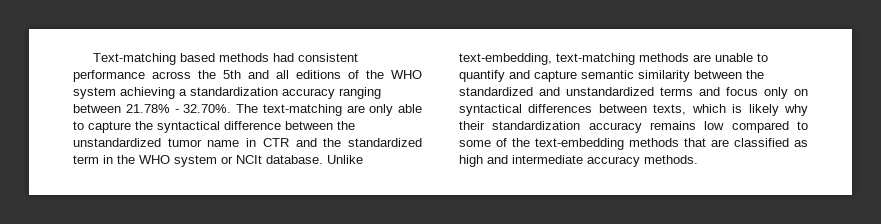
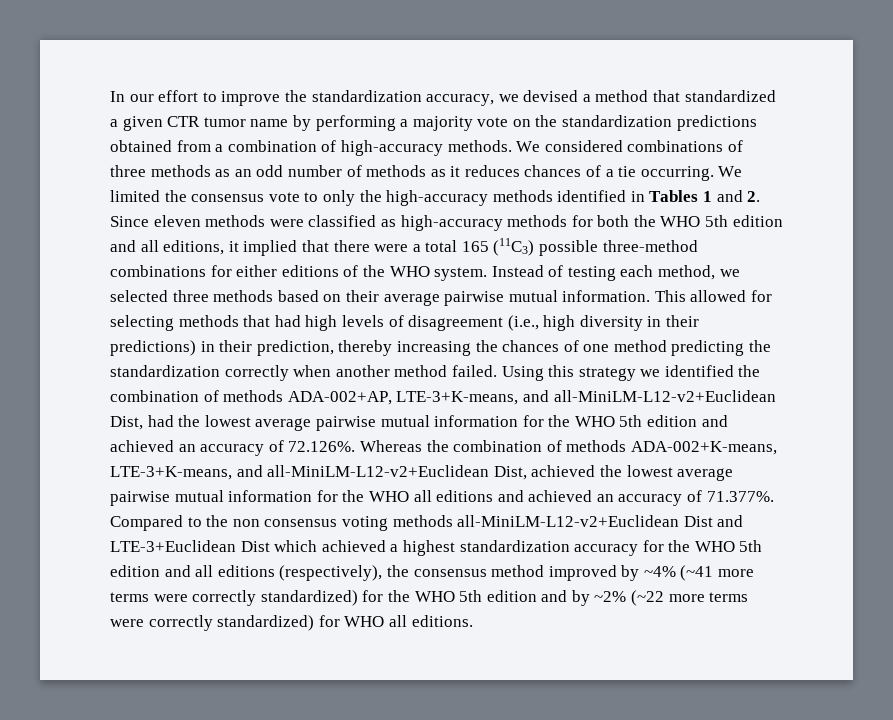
[93,53,359,65] [73,70,422,82] [73,87,381,99] [73,104,422,116] [73,121,355,133] [73,138,423,147] [73,155,363,167] [459,53,768,65] [459,70,764,82] [459,87,808,99] [459,104,808,116] [459,121,808,133] [459,138,808,150] [459,155,698,167] Text-matching based methods had consistent performance across the 5th and all editions of the WHO system achieving a standardization accuracy ranging between 21.78% - 32.70%. The text-matching are only able to capture the syntactical difference between the unstandardized tumor name in CTR and the standardized term in the WHO system or NCIt database. Unlike text-embedding, text-matching methods are unable to quantify and capture semantic similarity between the standardized and unstandardized terms and focus only on syntactical differences between texts, which is likely why their standardization accuracy remains low compared to some of the text-embedding methods that are classified as high and intermediate accuracy methods. -> [110,90,776,106] [110,115,757,131] [110,140,743,156] [110,165,743,181] [110,190,761,206] [110,215,783,231] [110,238,698,256] [110,265,740,281] [110,290,773,306] [110,315,700,331] [110,340,772,356] [110,365,761,381] [110,390,776,405] [110,415,728,431] [110,440,777,456] [110,465,734,481] [110,490,774,506] [110,515,744,531] [110,540,763,556] [110,565,755,581] [110,590,749,606] [110,615,473,631] In our effort to improve the standardization accuracy, we devised a method that standardized a given CTR tumor name by performing a majority vote on the standardization predictions obtained from a combination of high-accuracy methods. We considered combinations of three methods as an odd number of methods as it reduces chances of a tie occurring. We limited the consensus vote to only the high-accuracy methods identified in Tables 1 and 2. Since eleven methods were classified as high-accuracy methods for both the WHO 5th edition and all editions, it implied that there were a total 165 (11C3) possible three-method combinations for either editions of the WHO system. Instead of testing each method, we selected three methods based on their average pairwise mutual information. This allowed for selecting methods that had high levels of disagreement (i.e., high diversity in their predictions) in their prediction, thereby increasing the chances of one method predicting the standardization correctly when another method failed. Using this strategy we identified the combination of methods ADA-002+AP, LTE-3+K-means, and all-MiniLM-L12-v2+Euclidean Dist, had the lowest average pairwise mutual information for the WHO 5th edition and achieved an accuracy of 72.126%. Whereas the combination of methods ADA-002+K-means, LTE-3+K-means, and all-MiniLM-L12-v2+Euclidean Dist, achieved the lowest average pairwise mutual information for the WHO all editions and achieved an accuracy of 71.377%. Compared to the non consensus voting methods all-MiniLM-L12-v2+Euclidean Dist and LTE-3+Euclidean Dist which achieved a highest standardization accuracy for the WHO 5th edition and all editions (respectively), the consensus method improved by ~4% (~41 more terms were correctly standardized) for the WHO 5th edition and by ~2% (~22 more terms were correctly standardized) for WHO all editions.

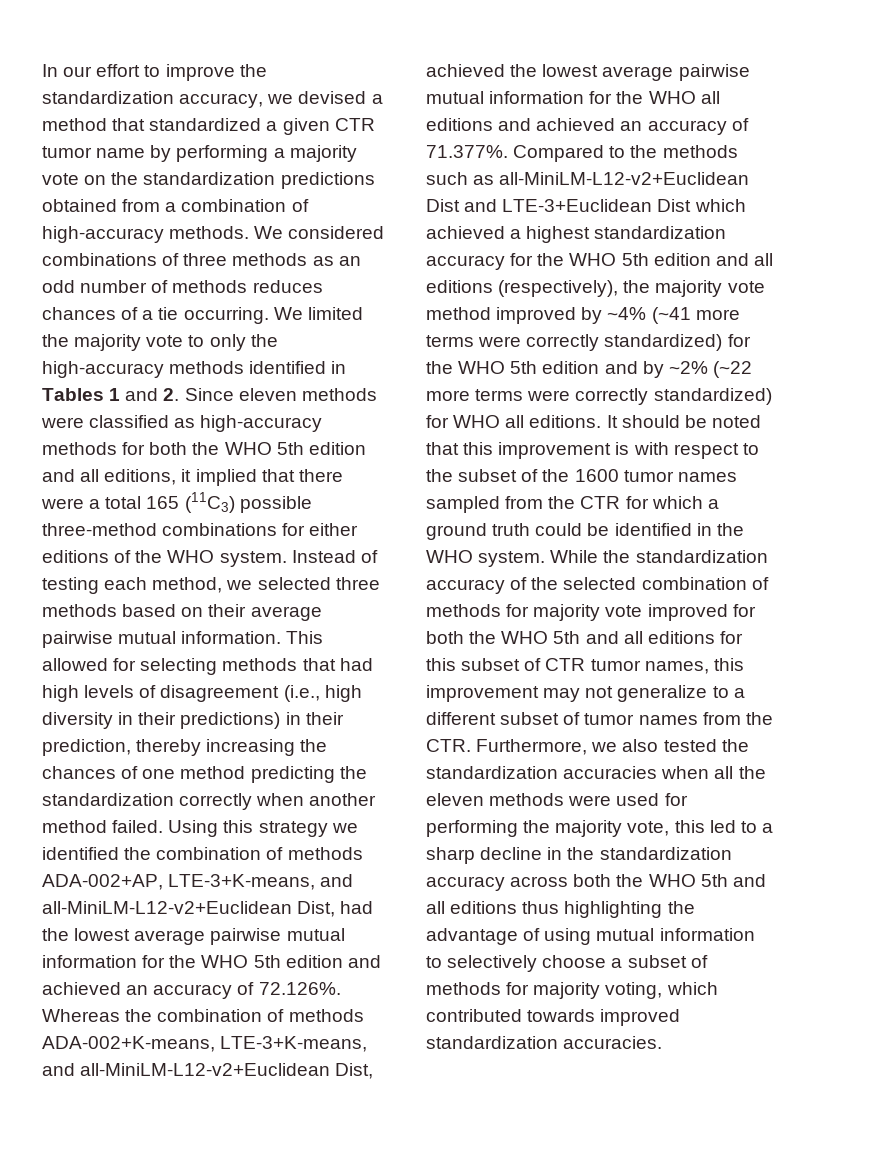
[430,166,461,177] as it -> (248, 286) none
[191,194,265,202] consensus -> [74,334,142,351] majority
[232,515,453,531] non consensus voting methods -> [662,145,738,158] [426,172,495,185] methods such as
[413,569,487,577] consensus -> [655,280,765,297] majority vote
(473, 621) none -> [606,415,761,428] [426,442,759,459] [426,469,737,482] [426,496,719,513] [426,523,744,540] [426,550,768,567] [426,577,769,594] [426,604,756,621] [426,631,743,644] [426,658,744,674] [426,685,745,702] [426,712,773,725] [426,739,749,755] [426,766,766,779] [426,793,688,806] [426,820,773,837] [426,847,732,864] [426,874,766,891] [426,901,695,918] [426,928,755,945] [426,955,708,972] [426,982,718,999] [426,1009,681,1026] [426,1036,663,1049] It should be noted that this improvement is with respect to the subset of the 1600 tumor names sampled from the CTR for which a ground truth could be identified in the WHO system. While the standardization accuracy of the selected combination of methods for majority vote improved for both the WHO 5th and all editions for this subset of CTR tumor names, this improvement may not generalize to a different subset of tumor names from the CTR. Furthermore, we also tested the standardization accuracies when all the eleven methods were used for performing the majority vote, this led to a sharp decline in the standardization accuracy across both the WHO 5th and all editions thus highlighting the advantage of using mutual information to selectively choose a subset of methods for majority voting, which contributed towards improved standardization accuracies.

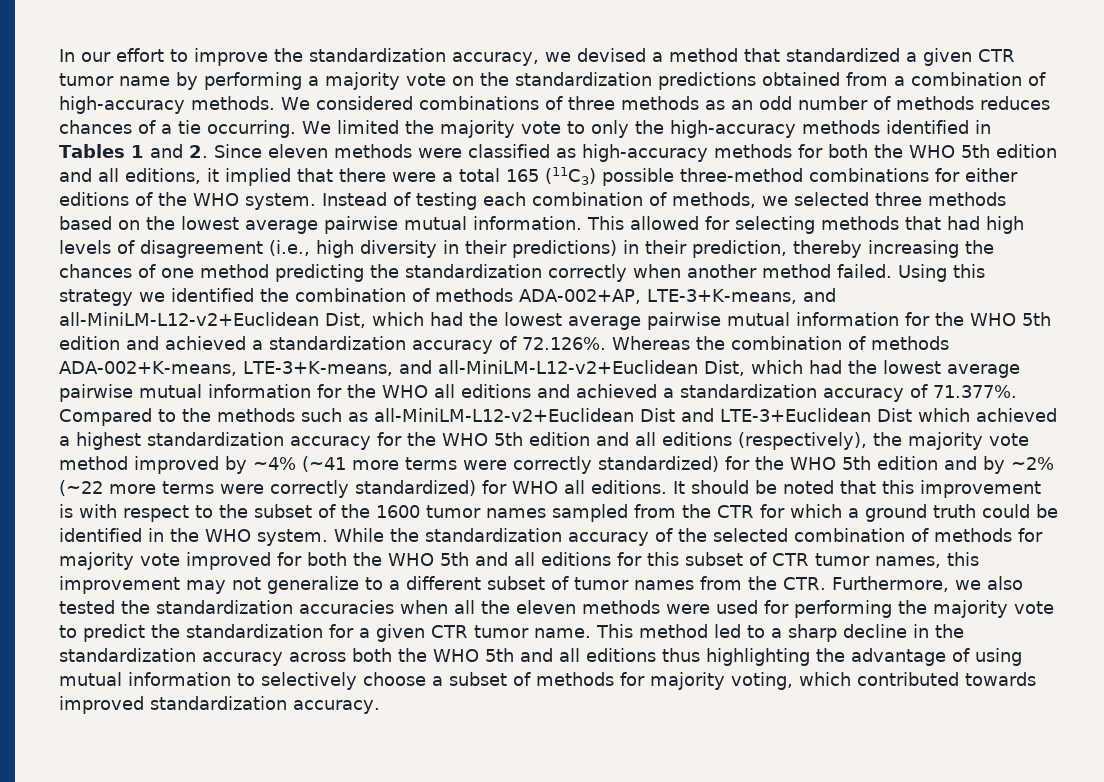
[152,577,223,593] method, -> [532,192,756,208] combination of methods,
[208,604,247,617] their -> [146,216,239,230] the lowest
(336, 909) none -> [372,312,424,326] which
[126,985,149,995] an -> [252,336,406,350] a standardization
[426,64,505,77] achieved -> [750,360,842,374] which had
[620,121,643,131] an -> [663,384,817,398] a standardization
[627,820,705,836] vote, this -> [1014,601,1054,614] [59,624,708,642] vote to predict the standardization for a given CTR tumor name. This method
[563,1036,663,1049] accuracies. -> [293,700,380,714] accuracy.

